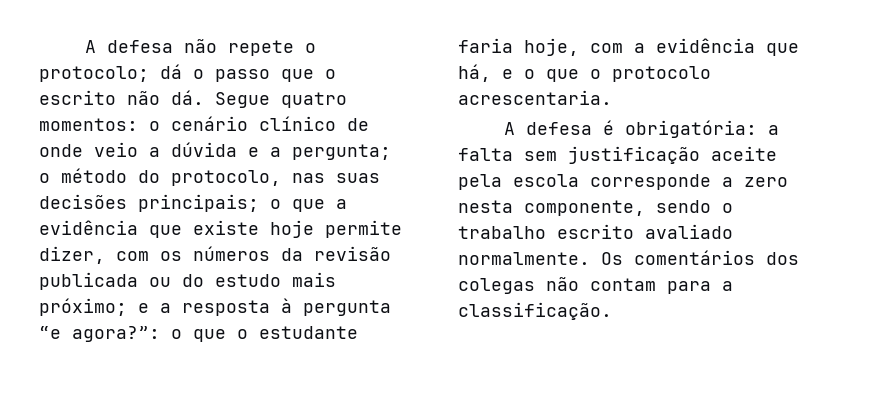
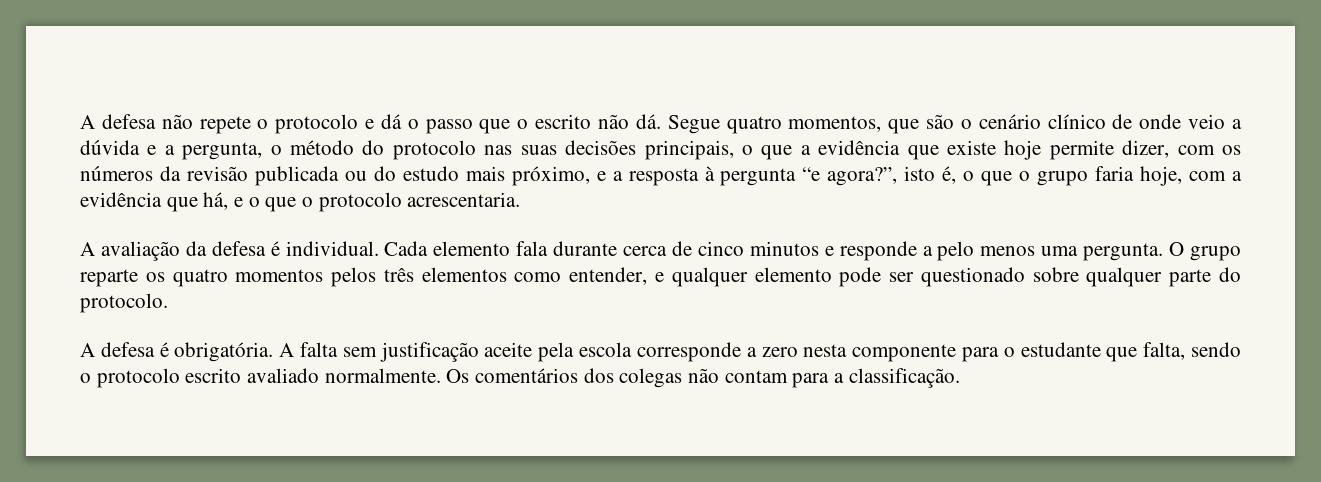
[39,66,149,82] protocolo; -> [275,114,375,134] protocolo e
[39,118,138,131] momentos: -> [788,114,955,134] momentos, que são
[292,144,391,160] pergunta; -> [182,142,263,160] pergunta,
[171,170,281,186] protocolo, -> [392,140,476,160] protocolo
[138,194,259,212] principais; -> [644,140,734,160] principais,
[39,298,127,316] próximo; -> [511,166,590,186] próximo,
[72,326,358,342] agora?”: o que o estudante -> [827,166,1089,186] agora?”, isto é, o que o grupo
[526,120,780,138] defesa é obrigatória: a -> [100,241,1241,261] [80,267,1242,287] [80,293,168,313] [80,342,295,362] avaliação da defesa é individual. Cada elemento fala durante cerca de cinco minutos e responde a pelo menos uma pergunta. O grupo reparte os quatro momentos pelos três elementos como entender, e qualquer elemento pode ser questionado sobre qualquer parte do protocolo. // A defesa é obrigatória. A
[524,200,645,216] componente, -> [852,342,1186,362] componente para o estudante que falta,
[458,226,546,239] trabalho -> [96,368,180,388] protocolo

